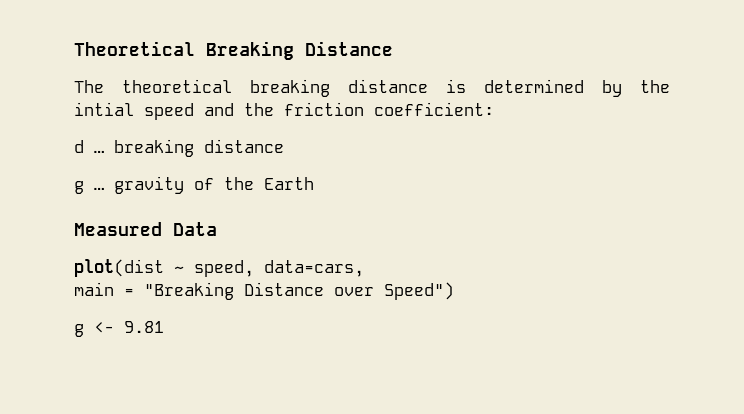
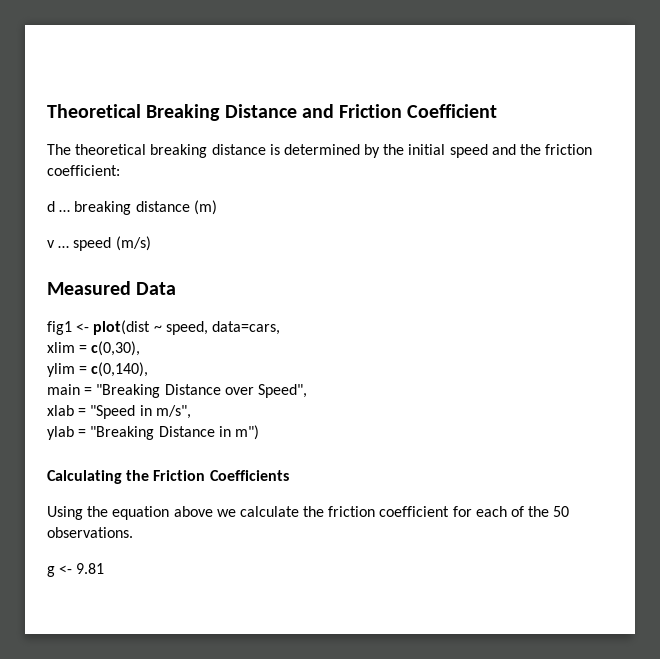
(393, 48) none -> [301,104,498,118] and Friction Coefficient
[74,102,134,116] intial -> [408,144,446,155] initial
[74,176,314,194] // g … gravity of the Earth -> [193,200,217,215] [47,236,151,251] (m) // v … speed (m/s)
(217, 229) none -> [47,321,90,335] fig1 <-
(364, 268) none -> [47,341,141,356] [47,362,149,377] // xlim = c(0,30), // ylim = c(0,140),
[384,282,454,300] Speed") -> [257,384,307,398] [47,405,191,419] [47,425,259,440] [47,470,289,484] [47,506,570,520] [47,527,133,538] Speed", // xlab = "Speed in m/s", // ylab = "Breaking Distance in m") // Calculating the Friction Coefficients // Using the equation above we calculate the friction coefficient for each of the 50 observations.

